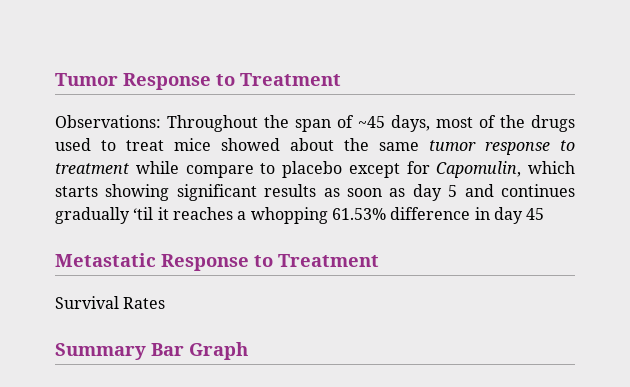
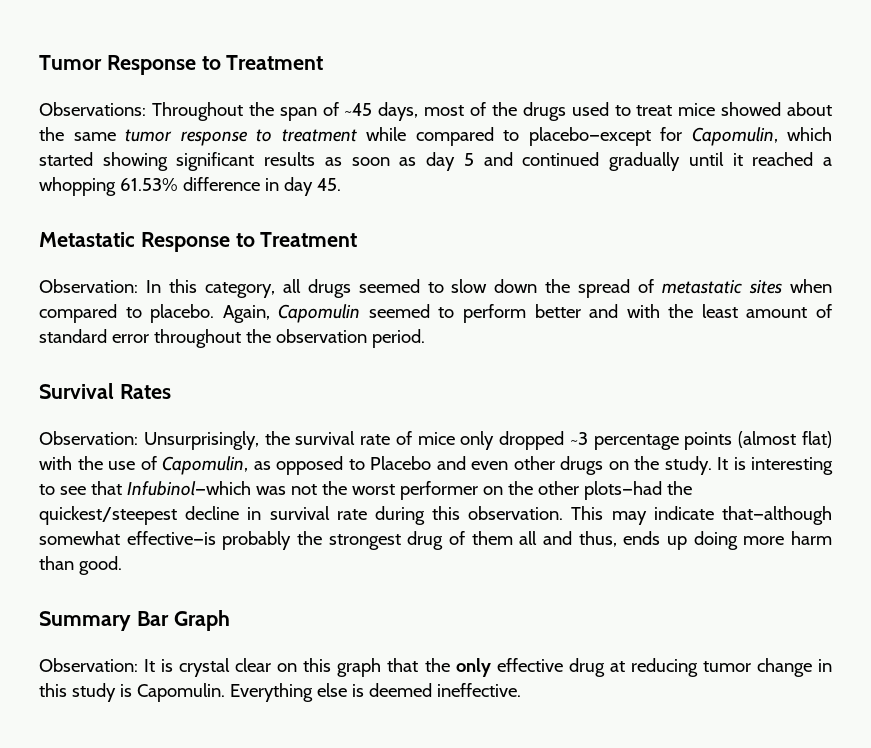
[185,161,400,178] compare to placebo except -> [415,127,651,146] compared to placebo—except
[55,186,98,197] starts -> [39,152,93,166] started
[500,184,575,197] [55,207,233,224] continues gradually ‘til it reaches -> [522,152,814,171] continued gradually until it reached
[526,208,545,220] 45 -> [316,178,341,191] 45.
[55,296,166,309] [55,342,248,360] Survival Rates // Summary Bar Graph -> [39,279,833,298] [39,304,832,323] [39,329,425,348] [39,383,171,399] [39,431,832,450] [39,456,833,475] [39,481,692,500] [39,506,832,525] [39,531,832,550] [39,556,122,575] [39,610,230,631] [39,658,832,677] [39,683,521,702] Observation: In this category, all drugs seemed to slow down the spread of metastatic sites when compared to placebo. Again, Capomulin seemed to perform better and with the least amount of standard error throughout the observation period. // Survival Rates // Observation: Unsurprisingly, the survival rate of mice only dropped ~3 percentage points (almost flat) with the use of Capomulin, as opposed to Placebo and even other drugs on the study. It is interesting to see that Infubinol—which was not the worst performer on the other plots—had the quickest/steepest decline in survival rate during this observation. This may indicate that—although somewhat effective—is probably the strongest drug of them all and thus, ends up doing more harm than good. // Summary Bar Graph // Observation: It is crystal clear on this graph that the only effective drug at reducing tumor change in this study is Capomulin. Everything else is deemed ineffective.

